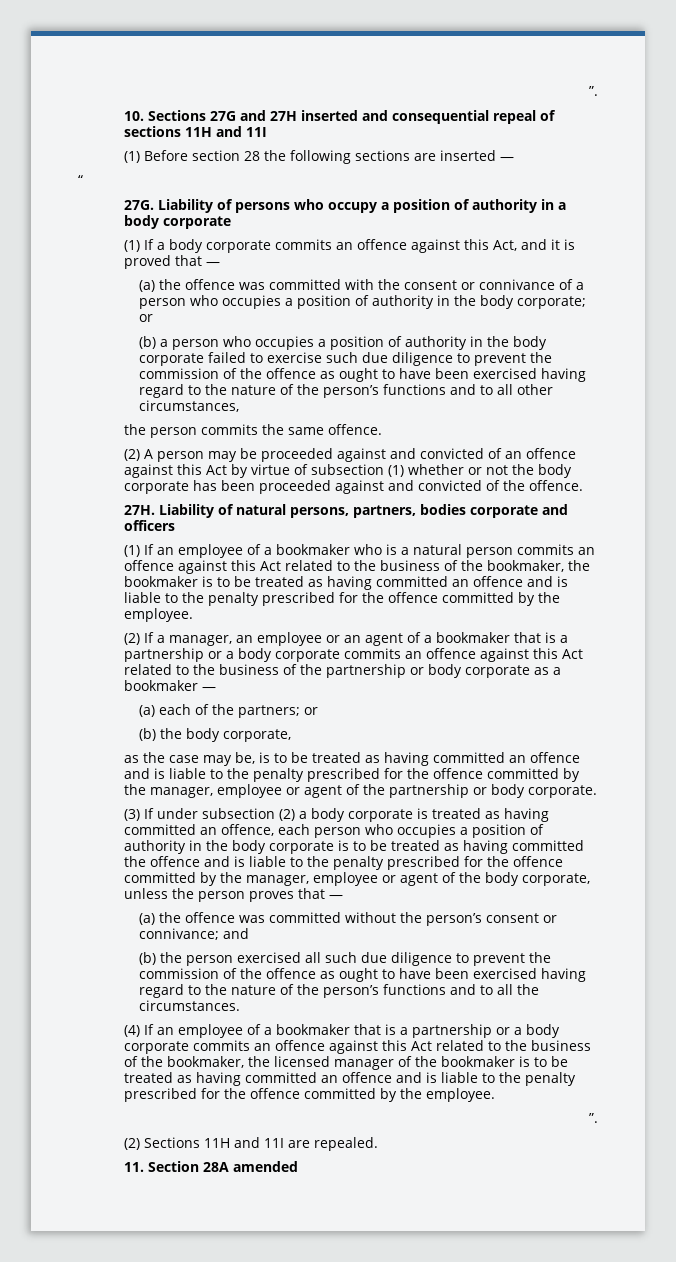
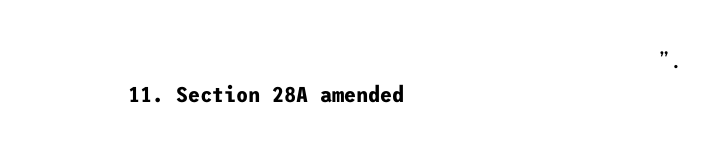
[589,86,598,96] [123,110,556,124] [123,126,267,137] [123,150,514,164] [78,175,83,185] [123,199,566,213] [123,215,231,229] [123,239,575,253] [123,255,220,269] [139,279,585,292] [139,295,587,309] [139,314,154,322] [139,336,548,350] [139,352,553,366] [139,368,587,382] [139,384,554,398] [139,400,240,412] [123,424,382,438] [123,448,576,462] [123,464,572,478] [123,480,583,494] [123,504,568,518] [123,520,175,531] [123,544,595,558] [123,560,590,574] [123,576,568,590] [123,592,560,606] [123,608,193,622] [123,632,568,646] [123,648,583,662] [123,664,561,678] [123,680,216,691] [139,704,319,718] [139,728,292,742] [123,752,580,766] [123,768,580,782] [123,784,597,798] [123,808,549,822] [123,824,544,838] [123,840,584,854] [123,856,563,870] [123,872,590,886] [123,888,343,902] [139,912,558,926] [139,928,250,940] [139,952,552,966] [139,968,587,982] [139,984,540,998] [139,1000,241,1011] [123,1024,560,1038] [123,1040,591,1054] [123,1056,568,1070] [123,1072,576,1086] [123,1088,495,1102] [589,1113,598,1123] [123,1137,378,1151] ”. // 10. Sections 27G and 27H inserted and consequential repeal of sections 11H and 11I // (1) Before section 28 the following sections are inserted — // “ // 27G. Liability of persons who occupy a position of authority in a body corporate // (1) If a body corporate commits an offence against this Act, and it is proved that — // (a) the offence was committed with the consent or connivance of a person who occupies a position of authority in the body corporate; or // (b) a person who occupies a position of authority in the body corporate failed to exercise such due diligence to prevent the commission of the offence as ought to have been exercised having regard to the nature of the person’s functions and to all other circumstances, // the person commits the same offence. // (2) A person may be proceeded against and convicted of an offence against this Act by virtue of subsection (1) whether or not the body corporate has been proceeded against and convicted of the offence. // 27H. Liability of natural persons, partners, bodies corporate and officers // (1) If an employee of a bookmaker who is a natural person commits an offence against this Act related to the business of the bookmaker, the bookmaker is to be treated as having committed an offence and is liable to the penalty prescribed for the offence committed by the employee. // (2) If a manager, an employee or an agent of a bookmaker that is a partnership or a body corporate commits an offence against this Act related to the business of the partnership or body corporate as a bookmaker — // (a) each of the partners; or // (b) the body corporate, // as the case may be, is to be treated as having committed an offence and is liable to the penalty prescribed for the offence committed by the manager, employee or agent of the partnership or body corporate. // (3) If under subsection (2) a body corporate is treated as having committed an offence, each person who occupies a position of authority in the body corporate is to be treated as having committed the offence and is liable to the penalty prescribed for the offence committed by the manager, employee or agent of the body corporate, unless the person proves that — // (a) the offence was committed without the person’s consent or connivance; and // (b) the person exercised all such due diligence to prevent the commission of the offence as ought to have been exercised having regard to the nature of the person’s functions and to all the circumstances. // (4) If an employee of a bookmaker that is a partnership or a body corporate commits an offence against this Act related to the business of the bookmaker, the licensed manager of the bookmaker is to be treated as having committed an offence and is liable to the penalty prescribed for the offence committed by the employee. // ”. // (2) Sections 11H and 11I are repealed. -> [658,51,682,69] ”.

